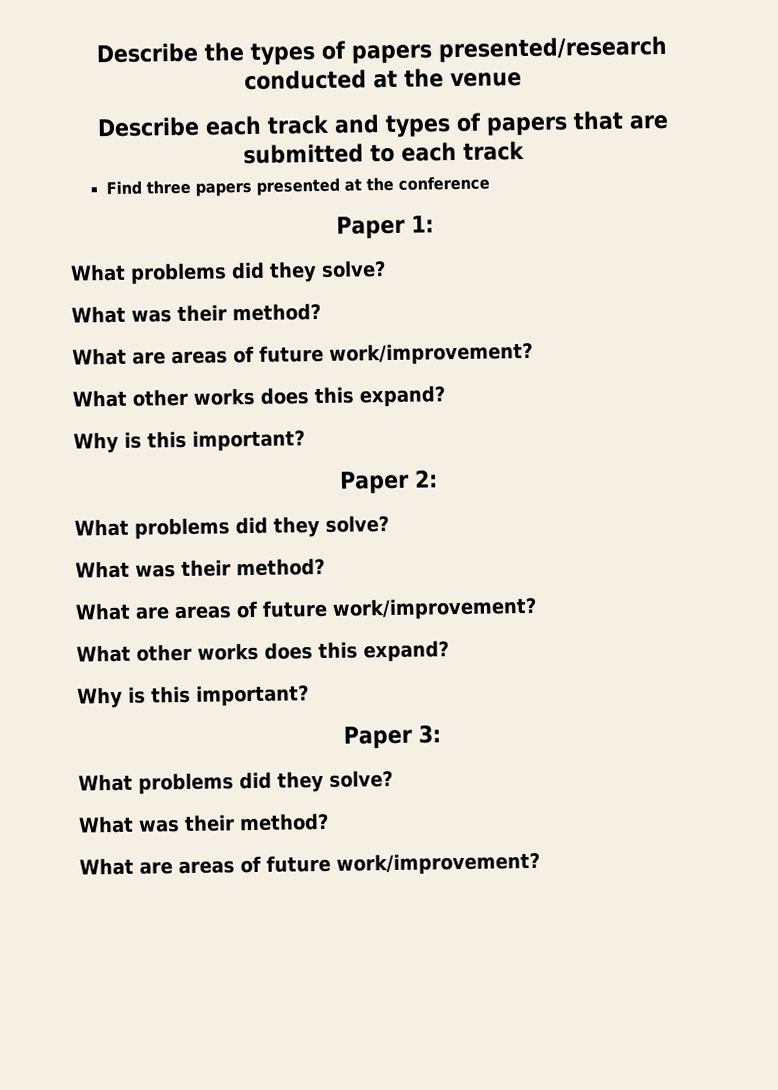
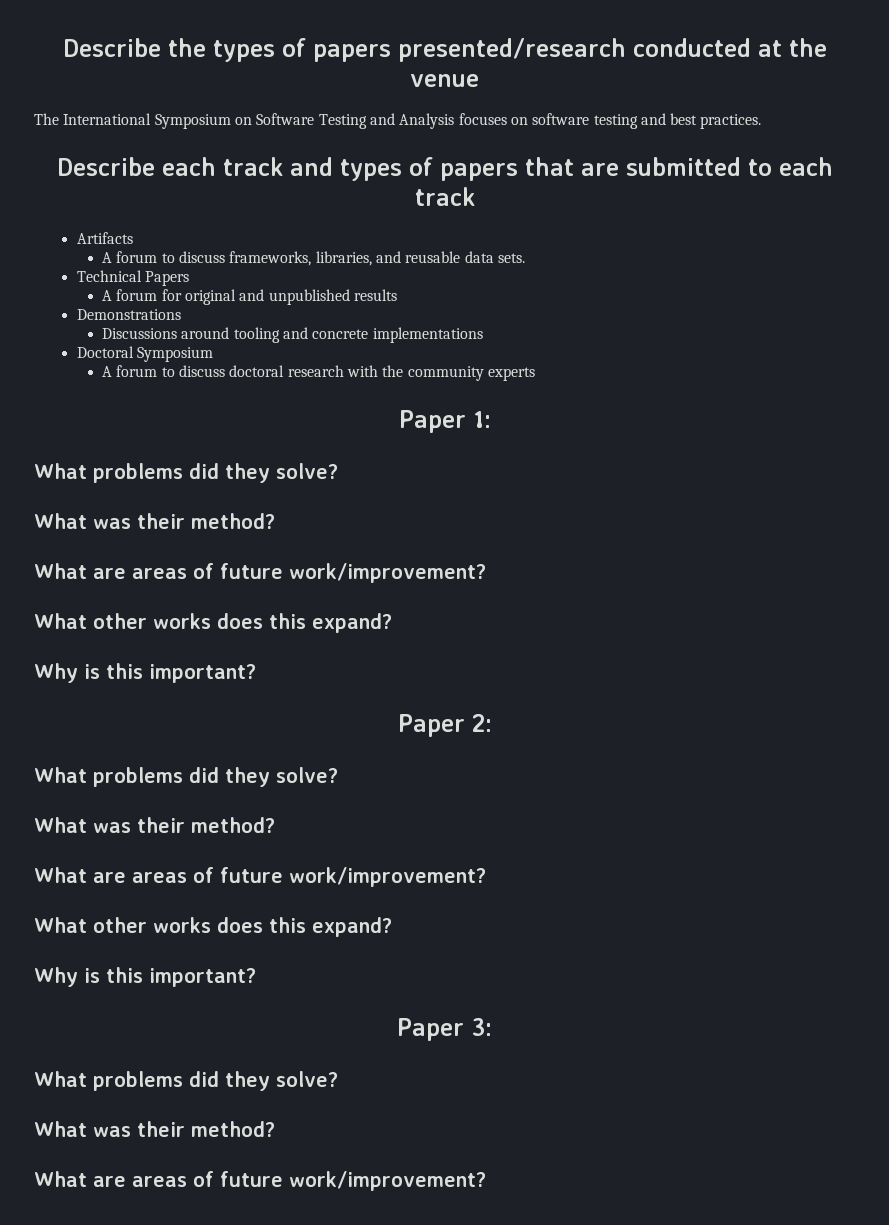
(522, 80) none -> [34,113,762,129] // The International Symposium on Software Testing and Analysis focuses on software testing and best practices.
[105,175,490,197] Find three papers presented at the conference -> [76,232,133,244] [101,251,525,266] [76,270,190,286] [101,289,397,305] [76,309,181,320] [101,327,483,343] [76,346,214,362] [101,365,535,381] Artifacts // A forum to discuss frameworks, libraries, and reusable data sets. // Technical Papers // A forum for original and unpublished results // Demonstrations // Discussions around tooling and concrete implementations // Doctoral Symposium // A forum to discuss doctoral research with the community experts

